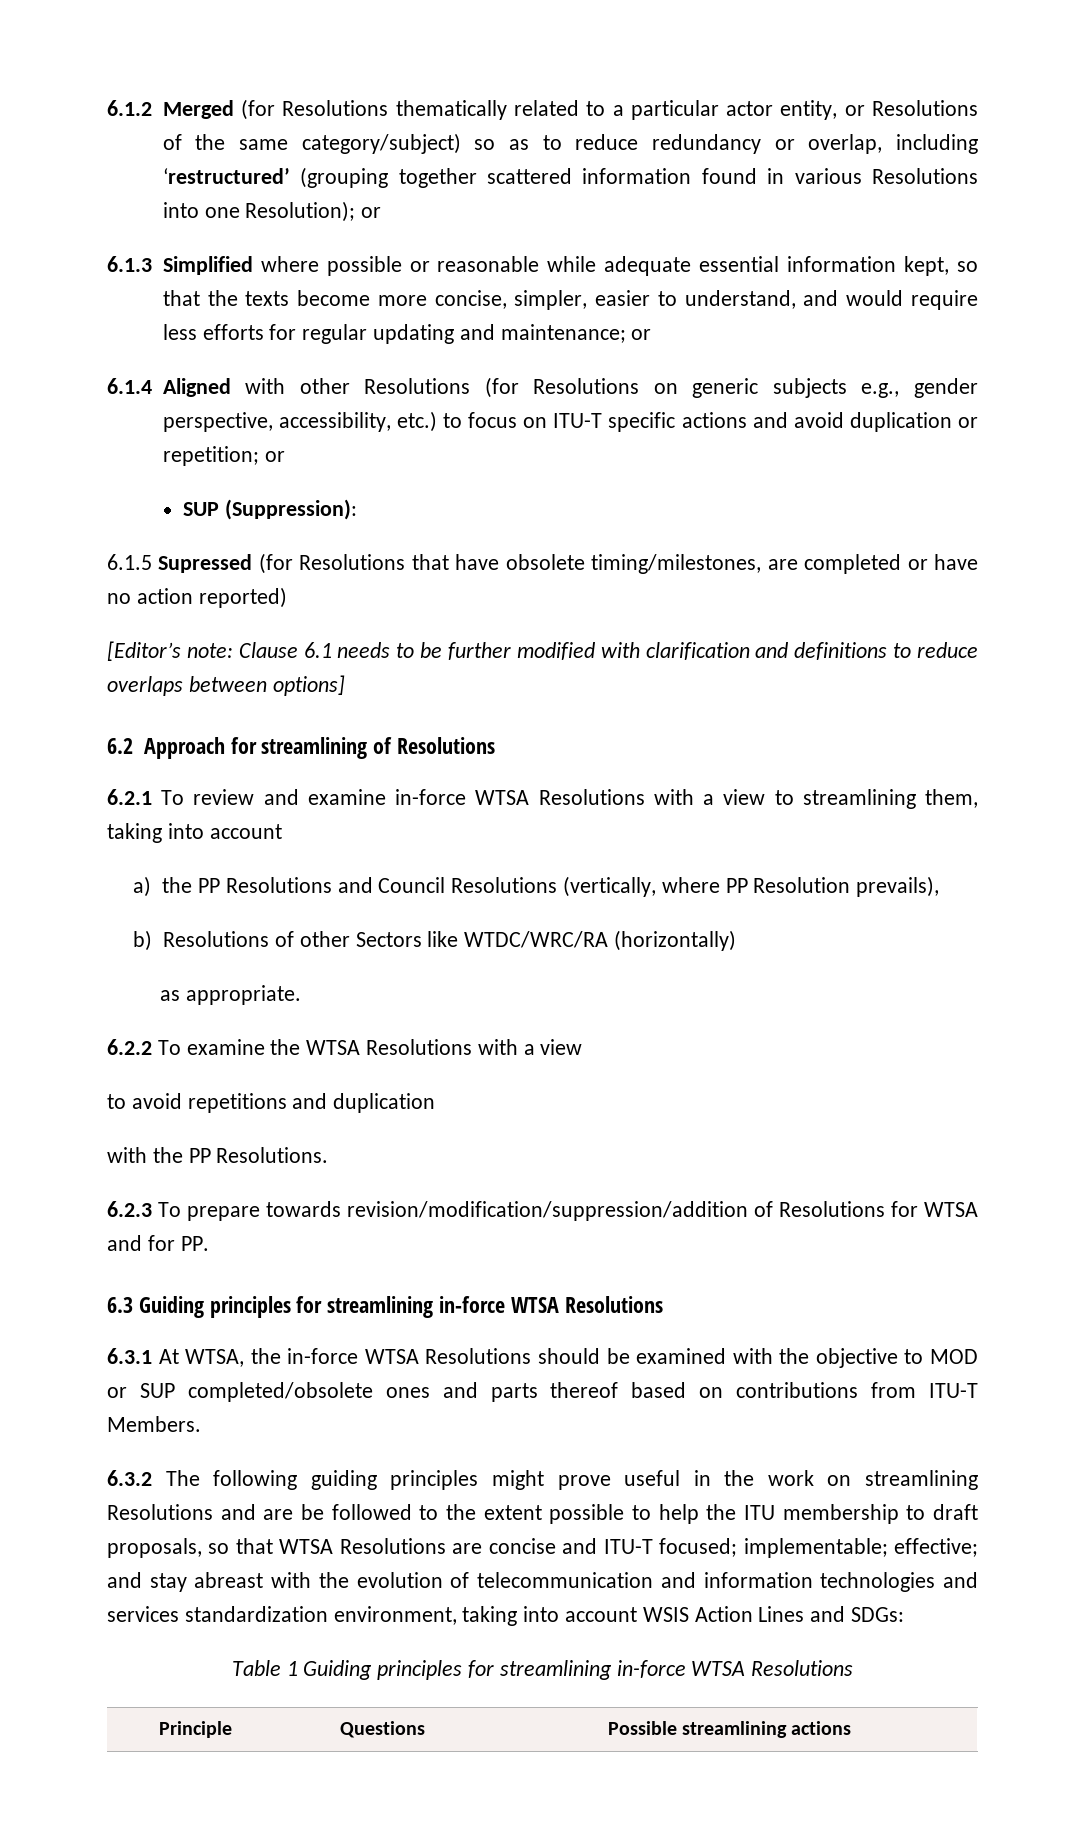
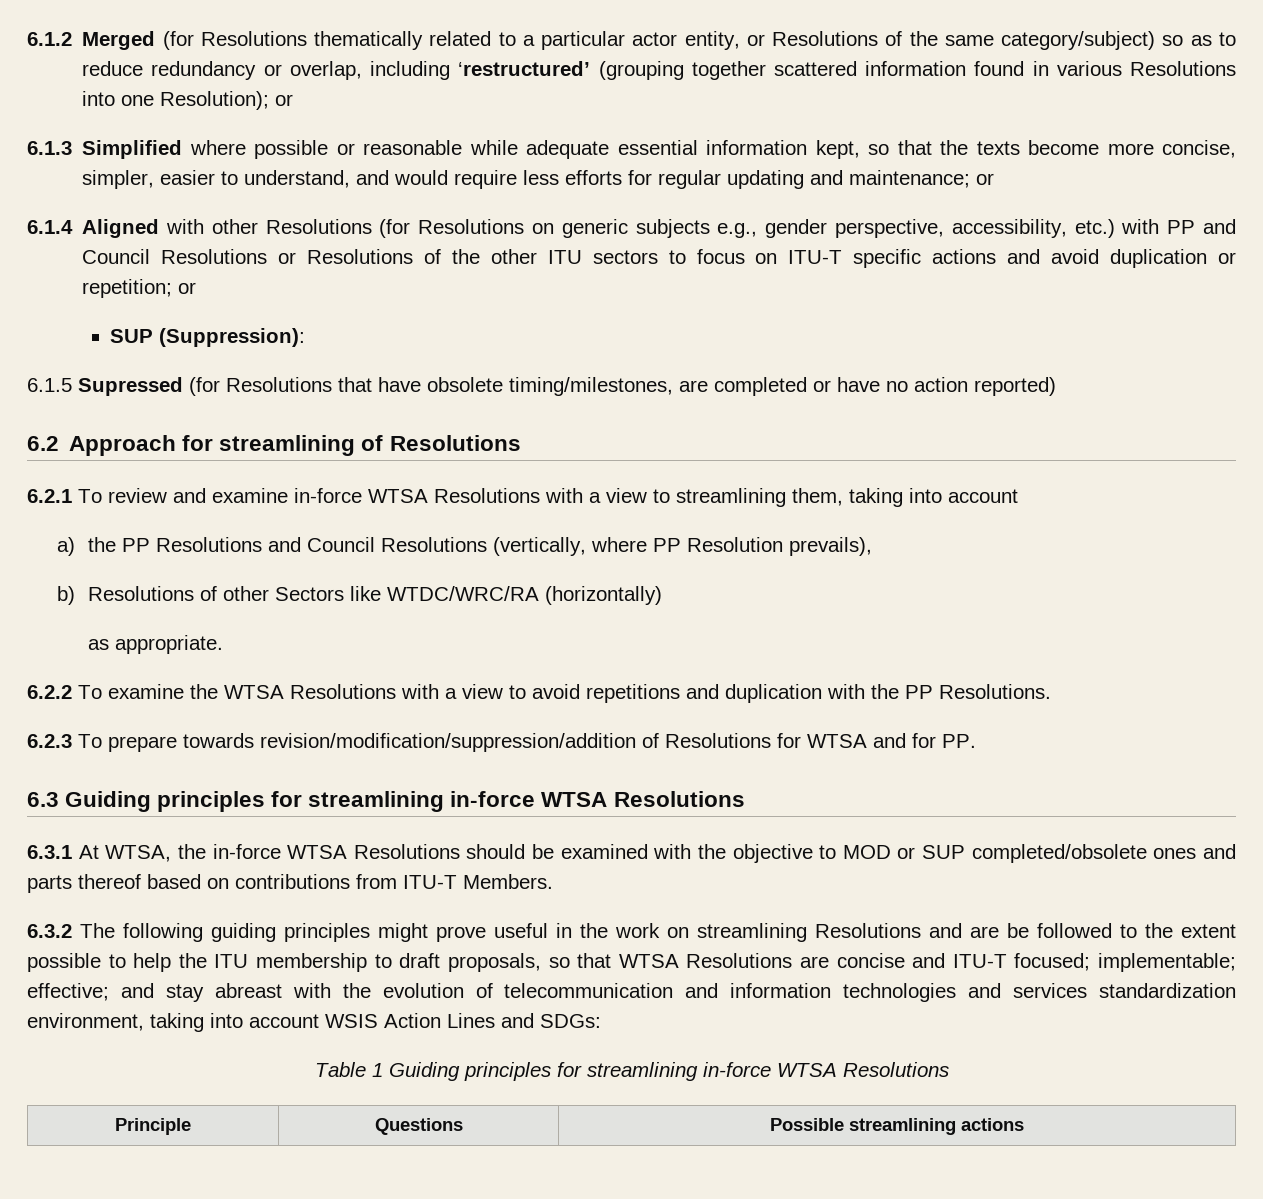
(437, 421) none -> [1121,219,1236,234] [82,249,658,264] with PP and Council Resolutions or Resolutions of the other ITU sectors
[107,641,978,661] [107,675,345,696] // [Editor’s note: Clause 6.1 needs to be further modified with clarification and definitions to reduce overlaps between options] -> (1056, 386) none
(583, 1047) // -> (503, 691) none
(436, 1103) // -> (822, 693) none

